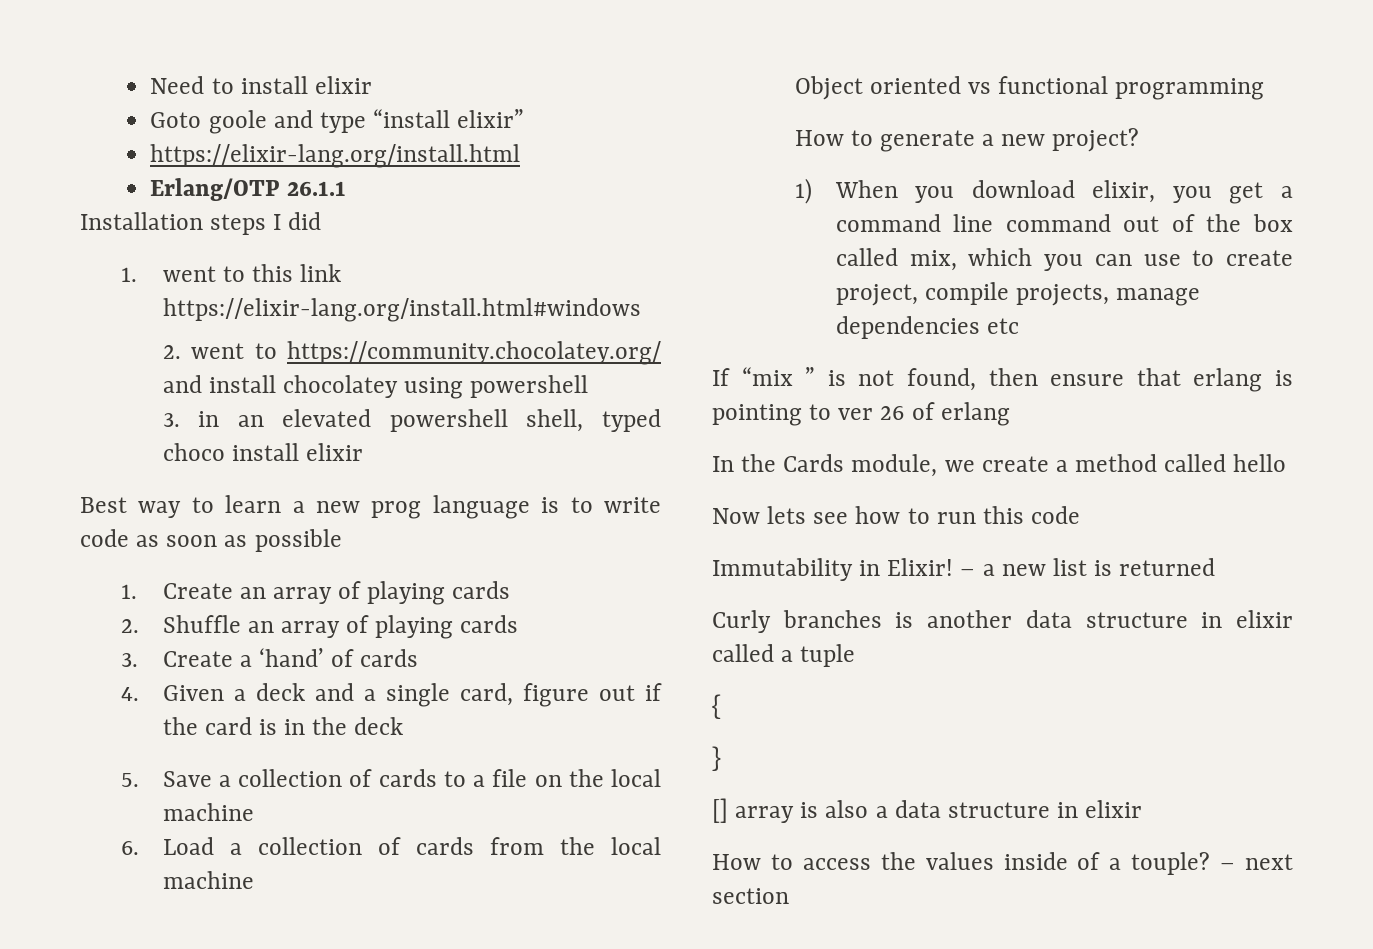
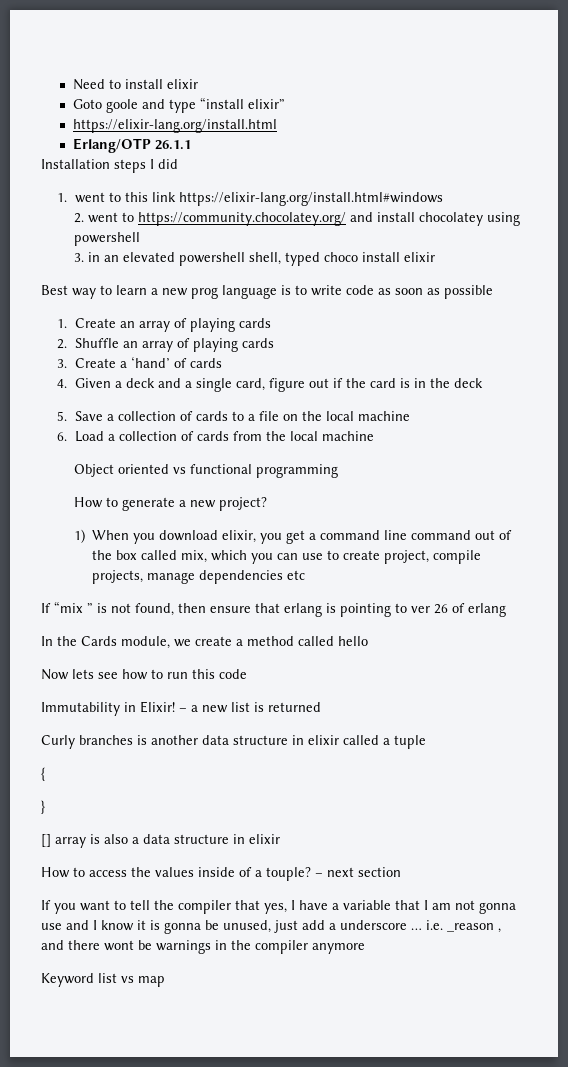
(789, 896) none -> [41,900,516,914] [41,920,501,934] [41,940,365,954] [41,973,165,987] // If you want to tell the compiler that yes, I have a variable that I am not gonna use and I know it is gonna be unused, just add a underscore … i.e. _reason , and there wont be warnings in the compiler anymore // Keyword list vs map

